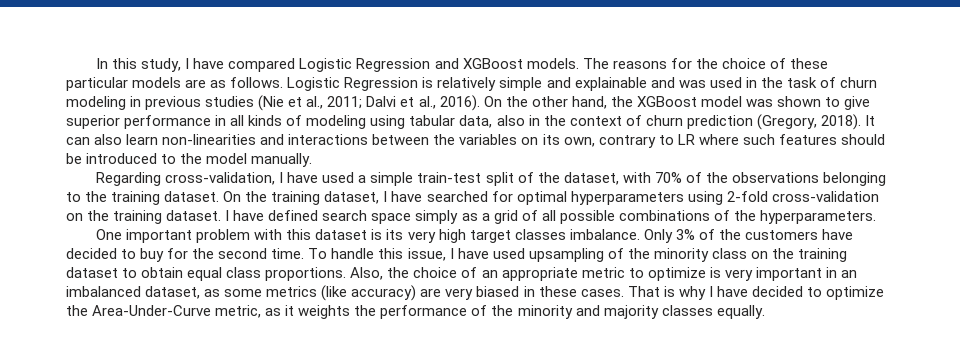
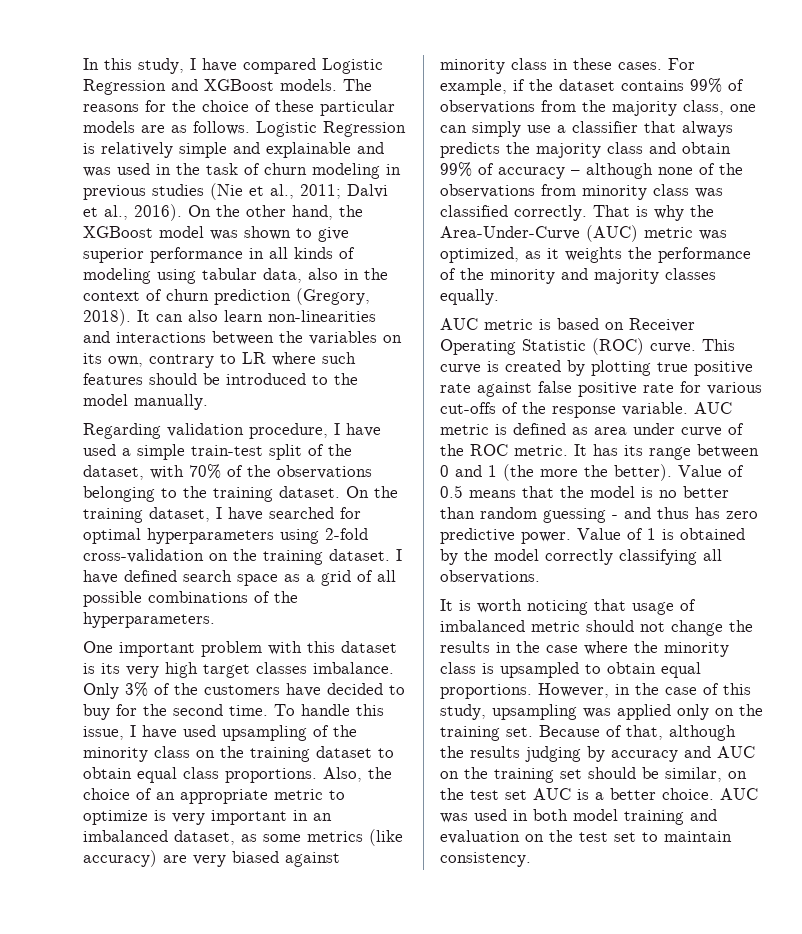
[165,172,276,185] cross-validation, -> [167,423,328,439] validation procedure,
[415,210,459,224] simply -> (278, 580) none
[523,286,884,300] [66,305,262,318] in these cases. That is why I have decided to optimize the Area-Under-Curve metric, -> [285,852,340,867] [440,58,695,74] [440,78,744,95] [440,100,756,116] [440,121,733,137] [440,142,731,158] [440,162,743,179] [440,184,723,200] [440,205,714,221] [440,225,727,242] [440,247,519,263] against minority class in these cases. For example, if the dataset contains 99% of observations from the majority class, one can simply use a classifier that always predicts the majority class and obtain 99% of accuracy – although none of the observations from minority class was classified correctly. That is why the Area-Under-Curve (AUC) metric was optimized,
(765, 312) none -> [440,318,695,332] [440,338,735,355] [440,360,753,376] [440,381,762,397] [440,402,732,418] [440,423,744,437] [440,444,759,460] [440,464,744,481] [440,485,729,498] [440,507,758,523] [440,528,745,544] [440,549,722,565] [440,570,540,584] [440,599,696,615] [440,620,753,636] [440,641,729,657] [440,662,701,678] [440,683,751,699] [440,704,763,720] [440,725,736,741] [440,746,755,762] [440,767,747,783] [440,788,758,800] [440,809,717,825] [440,830,732,844] [440,852,531,867] // AUC metric is based on Receiver Operating Statistic (ROC) curve. This curve is created by plotting true positive rate against false positive rate for various cut-offs of the response variable. AUC metric is defined as area under curve of the ROC metric. It has its range between 0 and 1 (the more the better). Value of 0.5 means that the model is no better than random guessing - and thus has zero predictive power. Value of 1 is obtained by the model correctly classifying all observations. // It is worth noticing that usage of imbalanced metric should not change the results in the case where the minority class is upsampled to obtain equal proportions. However, in the case of this study, upsampling was applied only on the training set. Because of that, although the results judging by accuracy and AUC on the training set should be similar, on the test set AUC is a better choice. AUC was used in both model training and evaluation on the test set to maintain consistency.

